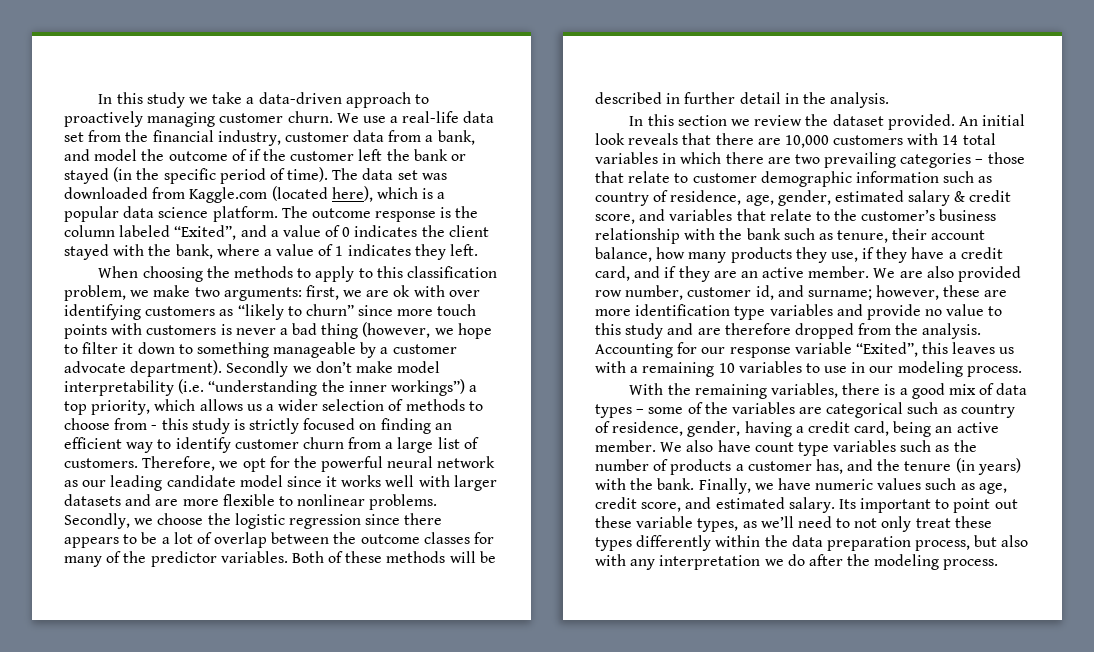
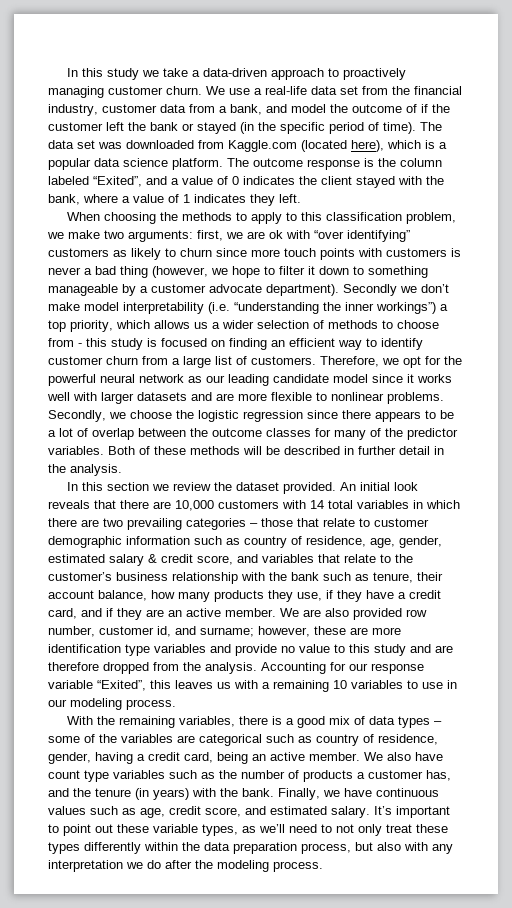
[448,290,480,297] [64,304,354,320] over identifying customers as “likely to churn” -> [314,230,410,242] [48,248,212,260] “over identifying” customers as likely to churn
[249,418,300,434] strictly -> (157, 342) none
[815,479,874,490] numeric -> [376,788,439,797] continuous
[838,499,856,509] Its -> [374,806,392,815] It’s

